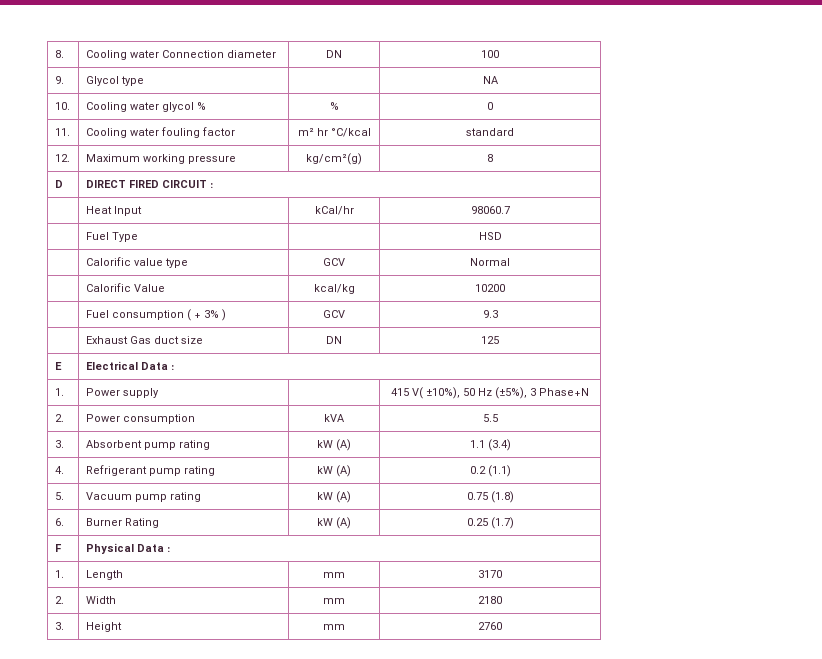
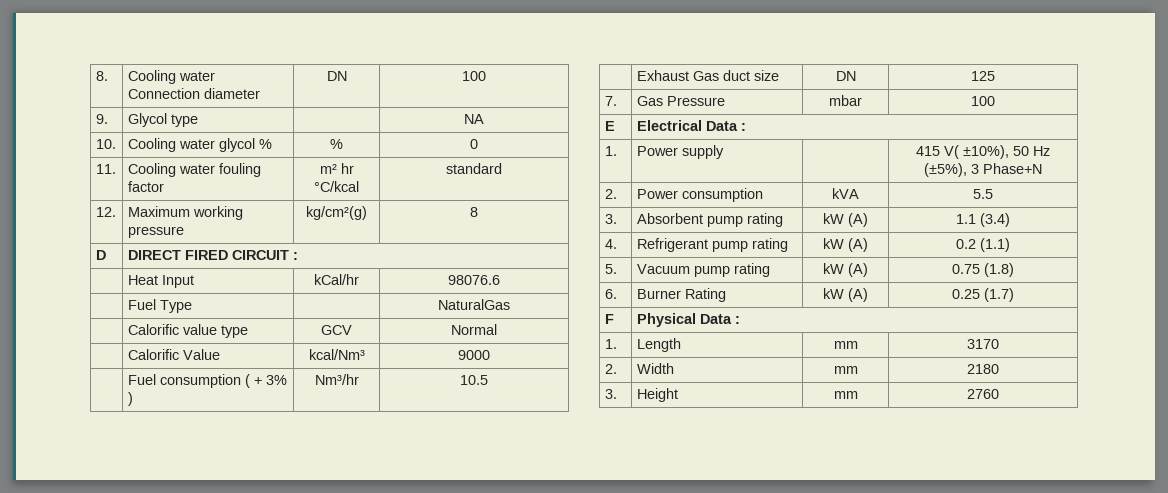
[470,206,510,214] 98060.7 -> [448,275,500,285] 98076.6
[478,232,502,240] HSD -> [438,299,510,310] NaturalGas
[313,284,355,294] [475,284,505,292] kcal/kg | 10200 -> [308,349,365,360] [458,350,490,360] kcal/Nm³ | 9000
[323,310,345,318] [482,310,498,318] GCV | 9.3 -> [314,374,359,385] [460,375,488,385] Nm³/hr | 10.5
(499, 340) none -> [604,96,617,106] [636,96,725,106] [829,95,862,106] [971,96,995,106] // 7. | Gas Pressure | mbar | 100

